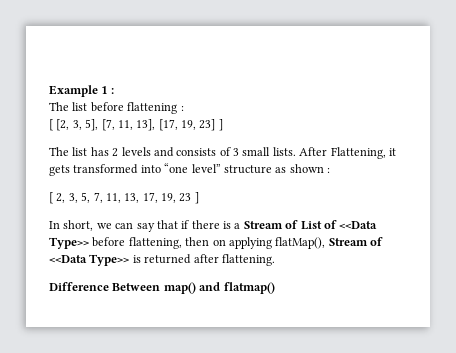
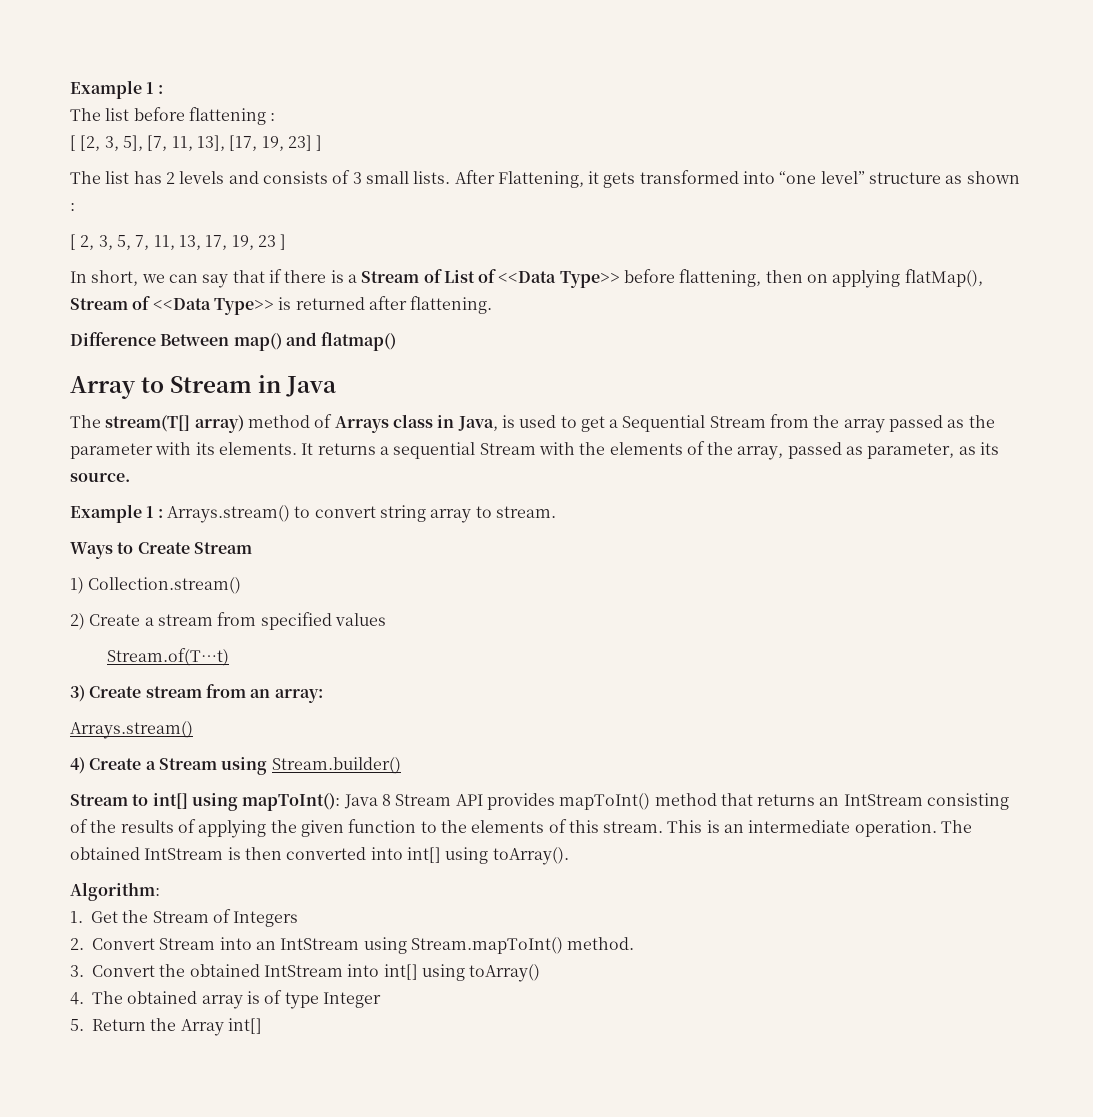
(275, 288) none -> [70,375,338,399] [70,414,995,433] [70,441,1000,460] [70,472,130,482] [70,504,556,523] [70,542,252,559] [70,577,242,594] [70,612,386,630] [106,648,229,666] [70,684,323,703] [70,721,193,739] [70,757,401,775] [70,793,1010,811] [70,819,973,838] [70,847,569,865] [70,882,160,901] [70,909,299,927] [70,937,635,954] [70,964,541,982] [70,990,381,1009] [70,1018,262,1036] // Array to Stream in Java // The stream(T[] array) method of Arrays class in Java, is used to get a Sequential Stream from the array passed as the parameter with its elements. It returns a sequential Stream with the elements of the array, passed as parameter, as its source. // Example 1 : Arrays.stream() to convert string array to stream. // Ways to Create Stream // 1) Collection.stream() // 2) Create a stream from specified values // Stream.of(T…t) // 3) Create stream from an array: // Arrays.stream() // 4) Create a Stream using Stream.builder() // Stream to int[] using mapToInt(): Java 8 Stream API provides mapToInt() method that returns an IntStream consisting of the results of applying the given function to the elements of this stream. This is an intermediate operation. The obtained IntStream is then converted into int[] using toArray(). // Algorithm: // 1. Get the Stream of Integers // 2. Convert Stream into an IntStream using Stream.mapToInt() method. // 3. Convert the obtained IntStream into int[] using toArray() // 4. The obtained array is of type Integer // 5. Return the Array int[]

